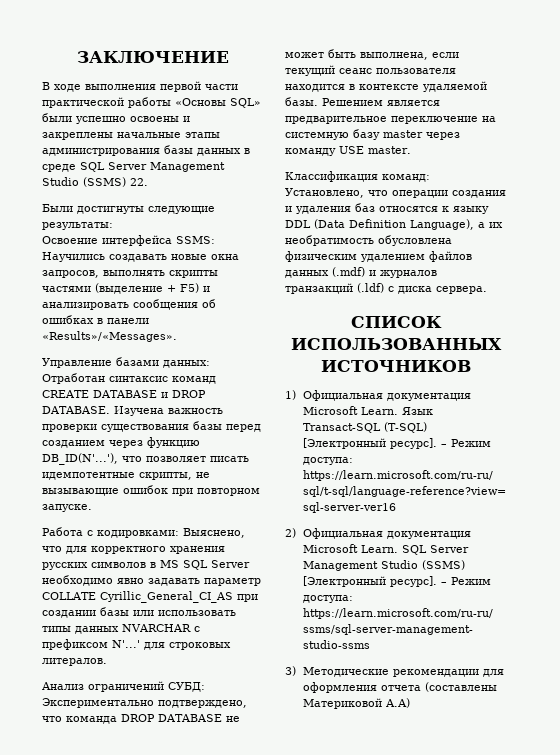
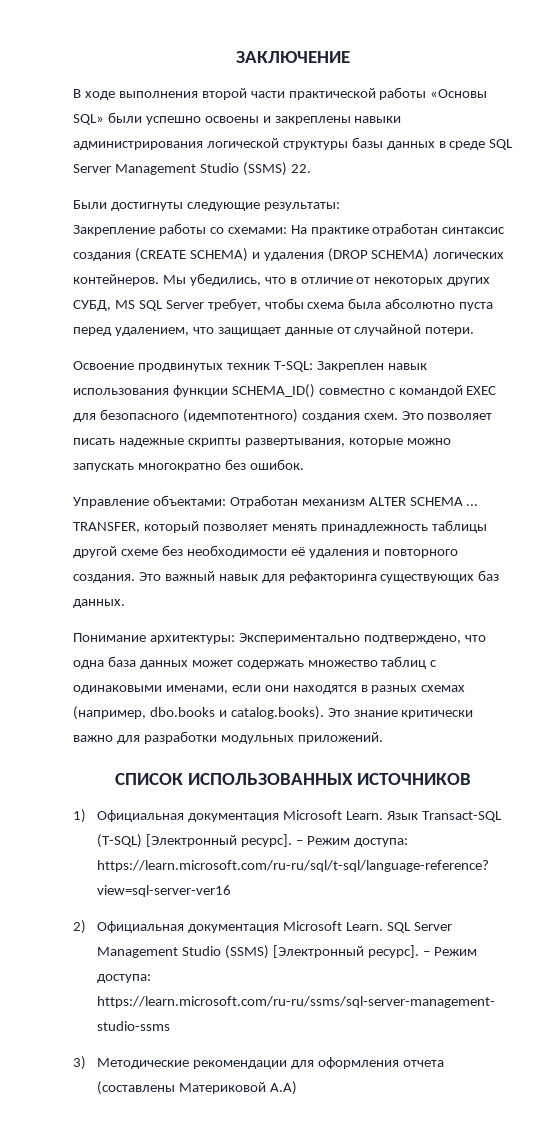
[160,81,201,92] первой -> [201,88,247,100] второй
[117,132,220,138] [42,148,160,156] начальные этапы администрирования -> [354,116,402,123] [73,138,348,150] навыки администрирования логической структуры
[42,235,215,246] [42,252,239,262] [42,270,218,278] [42,283,210,294] [42,299,216,310] [42,315,149,324] [42,331,177,342] [42,357,210,368] [42,373,216,384] [42,390,206,398] [42,406,223,416] [42,421,261,432] [42,437,200,448] [42,453,249,465] [42,472,210,480] [42,485,260,496] [42,504,92,512] [42,527,245,538] [42,546,225,554] [42,560,250,570] [42,575,261,586] [42,591,258,603] [42,607,236,618] [42,624,200,634] [42,639,231,650] [42,658,107,666] [42,681,205,692] [42,698,247,708] [42,714,240,724] [285,49,459,60] [285,65,456,76] [285,81,487,92] [285,97,440,106] [285,116,496,124] [285,129,460,140] [285,146,411,156] [285,171,430,182] [285,188,506,198] [285,203,489,214] [285,219,503,230] [285,235,452,246] [285,251,472,262] [285,267,437,278] [285,283,487,294] Освоение интерфейса SSMS: Научились создавать новые окна запросов, выполнять скрипты частями (выделение + F5) и анализировать сообщения об ошибках в панели «Results»/«Messages». // Управление базами данных: Отработан синтаксис команд CREATE DATABASE и DROP DATABASE. Изучена важность проверки существования базы перед созданием через функцию DB_ID(N'...'), что позволяет писать идемпотентные скрипты, не вызывающие ошибок при повторном запуске. // Работа с кодировками: Выяснено, что для корректного хранения русских символов в MS SQL Server необходимо явно задавать параметр COLLATE Cyrillic_General_CI_AS при создании базы или использовать типы данных NVARCHAR с префиксом N'...' для строковых литералов. // Анализ ограничений СУБД: Экспериментально подтверждено, что команда DROP DATABASE не может быть выполнена, если текущий сеанс пользователя находится в контексте удаляемой базы. Решением является предварительное переключение на системную базу master через команду USE master. // Классификация команд: Установлено, что операции создания и удаления баз относятся к языку DDL (Data Definition Language), а их необратимость обусловлена физическим удалением файлов данных (.mdf) и журналов транзакций (.ldf) с диска сервера. -> [73,223,506,236] [73,248,505,262] [73,273,491,286] [73,298,494,311] [73,324,475,336] [73,361,427,372] [73,384,497,398] [73,409,493,423] [73,438,451,447] [73,459,304,472] [73,495,479,508] [73,520,487,533] [73,545,459,558] [73,570,500,583] [73,599,125,608] [73,633,486,644] [73,656,438,669] [73,685,466,694] [73,706,474,720] [73,731,383,744] Закрепление работы со схемами: На практике отработан синтаксис создания (CREATE SCHEMA) и удаления (DROP SCHEMA) логических контейнеров. Мы убедились, что в отличие от некоторых других СУБД, MS SQL Server требует, чтобы схема была абсолютно пуста перед удалением, что защищает данные от случайной потери. // Освоение продвинутых техник T-SQL: Закреплен навык использования функции SCHEMA_ID() совместно с командой EXEC для безопасного (идемпотентного) создания схем. Это позволяет писать надежные скрипты развертывания, которые можно запускать многократно без ошибок. // Управление объектами: Отработан механизм ALTER SCHEMA ... TRANSFER, который позволяет менять принадлежность таблицы другой схеме без необходимости её удаления и повторного создания. Это важный навык для рефакторинга существующих баз данных. // Понимание архитектуры: Экспериментально подтверждено, что одна база данных может содержать множество таблиц с одинаковыми именами, если они находятся в разных схемах (например, dbo.books и catalog.books). Это знание критически важно для разработки модульных приложений.

